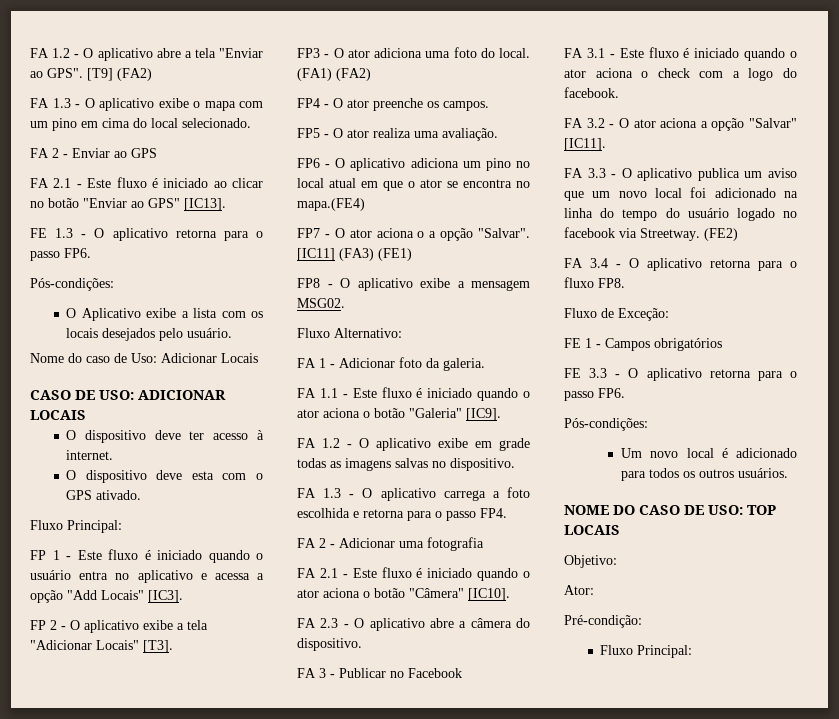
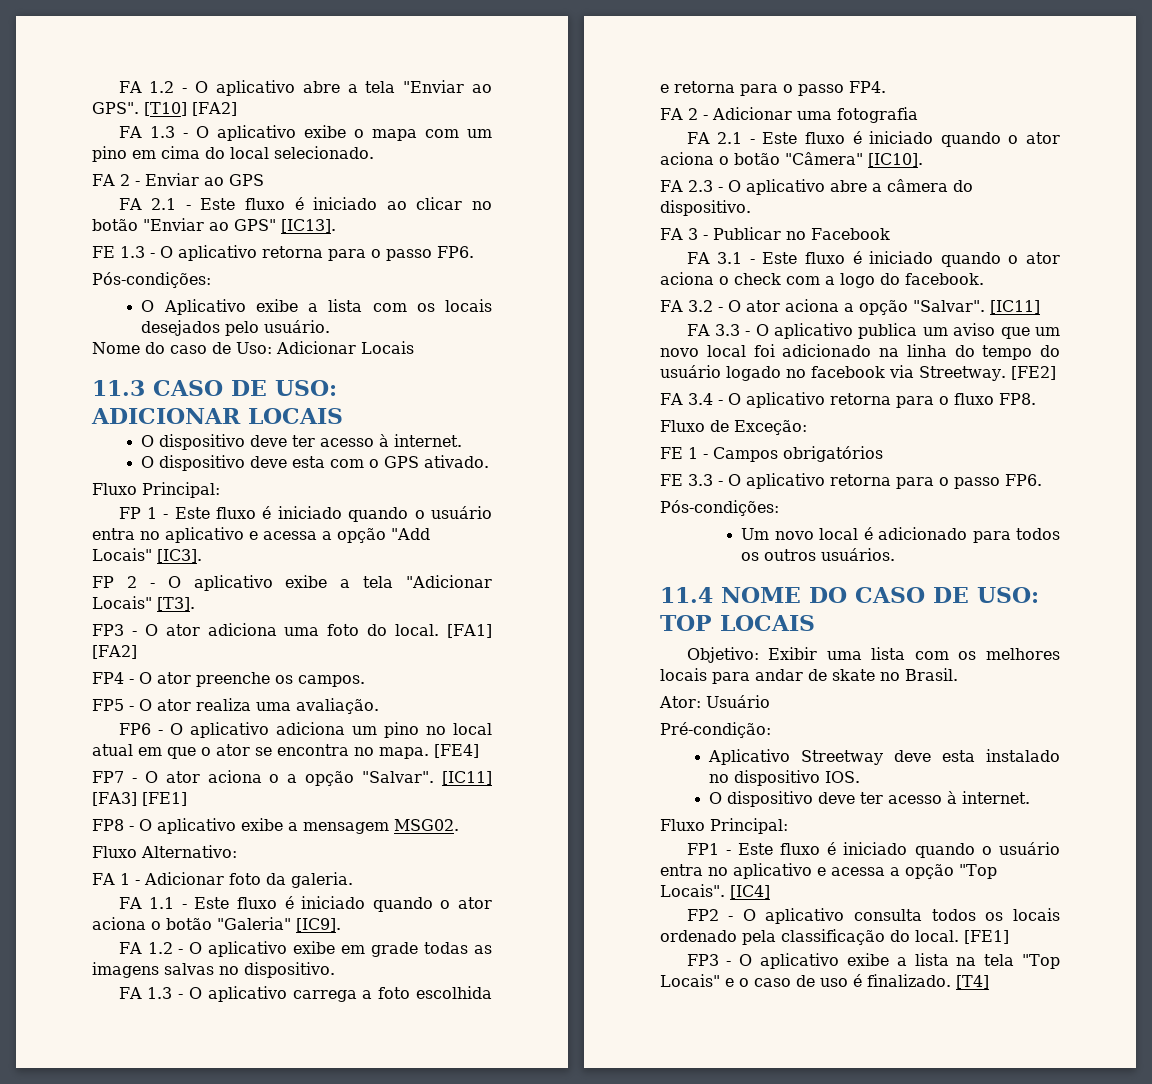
[87,68,152,81] [T9] (FA2) -> [144,102,237,116] [T10] [FA2]
(258, 358) none -> [92,380,145,396] 11.3
[297,68,371,81] (FA1) (FA2) -> [447,624,493,638] [92,645,137,659] [FA1] [FA2]
[297,198,365,211] mapa.(FE4) -> [379,744,479,759] mapa. [FE4]
[339,248,412,261] (FA3) (FE1) -> [92,792,187,806] [FA3] [FE1]
[749,118,797,128] [564,138,606,151] "Salvar" [IC11]. -> [912,300,1040,314] "Salvar". [IC11]
[704,228,738,241] (FE2) -> [1010,366,1056,380] [FE2]
(789, 473) none -> [660,587,713,603] 11.4
(617, 561) none -> [768,647,1060,660] [660,668,958,684] Exibir uma lista com os melhores locais para andar de skate no Brasil.
(594, 590) none -> [706,695,770,708] Usuário
[600,645,693,658] Fluxo Principal: -> [708,749,1060,765] [709,770,861,786] [709,791,1031,807] [660,818,788,834] [686,842,1060,858] [660,863,997,879] [660,884,770,899] [686,908,1060,924] [660,929,1009,945] [686,953,1061,969] [660,974,989,989] Aplicativo Streetway deve esta instalado no dispositivo IOS. // O dispositivo deve ter acesso à internet. // Fluxo Principal: // FP1 - Este fluxo é iniciado quando o usuário entra no aplicativo e acessa a opção "Top Locais". [IC4] // FP2 - O aplicativo consulta todos os locais ordenado pela classificação do local. [FE1] // FP3 - O aplicativo exibe a lista na tela "Top Locais" e o caso de uso é finalizado. [T4]

